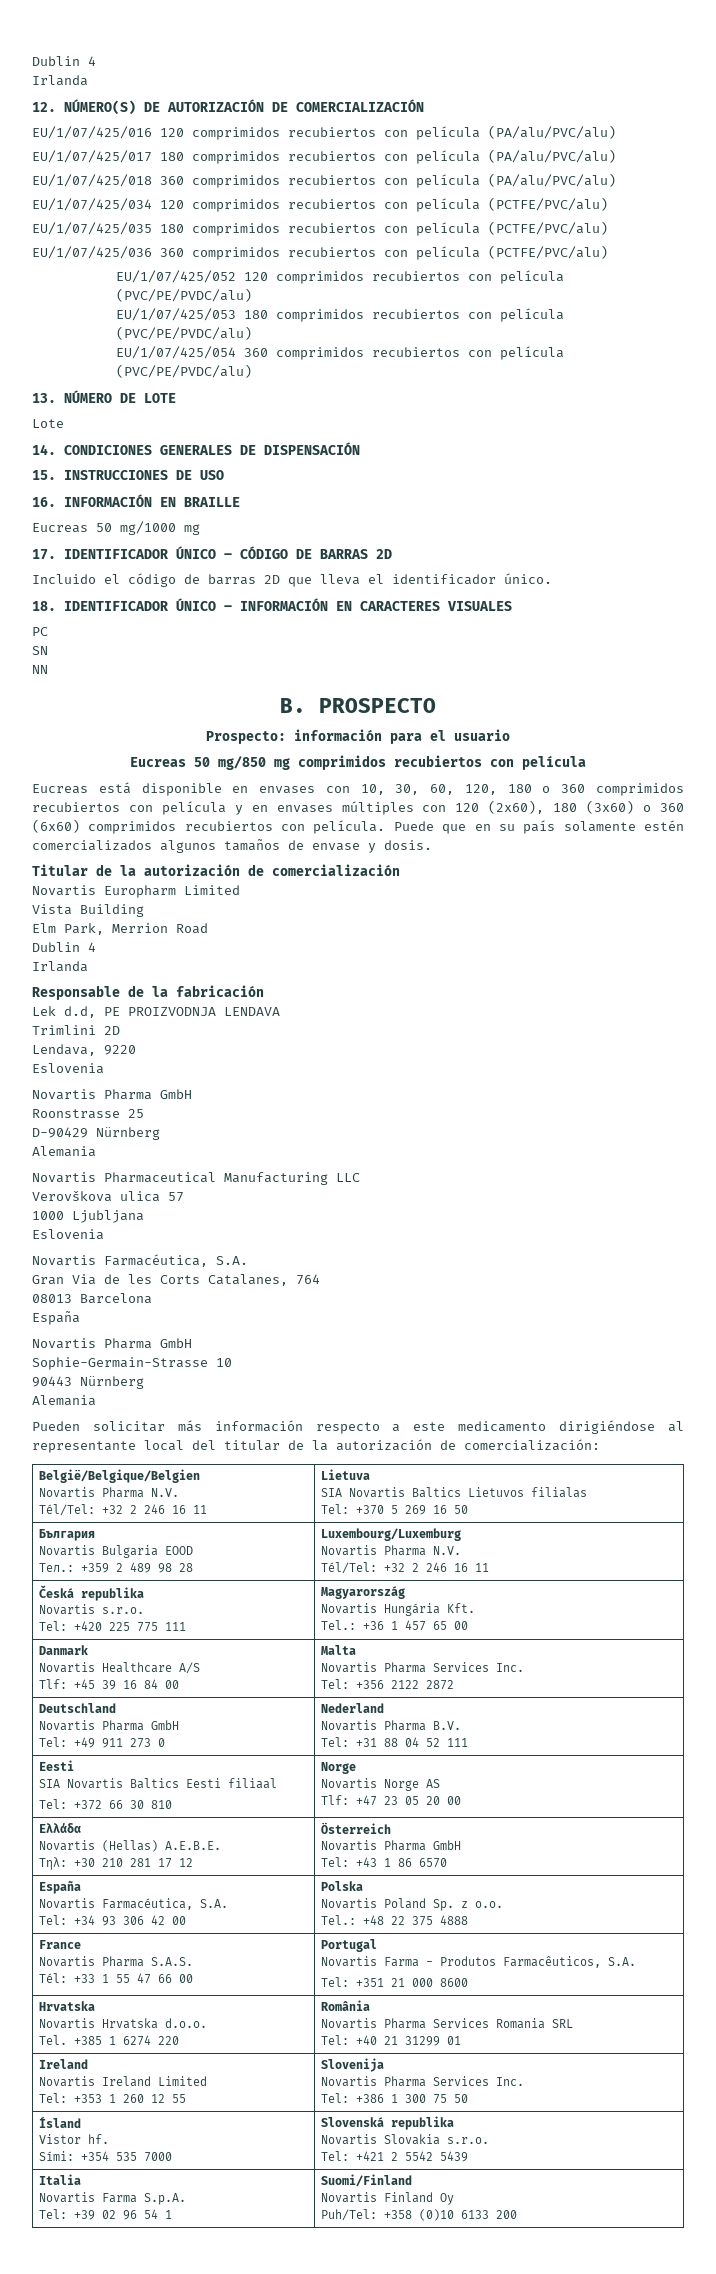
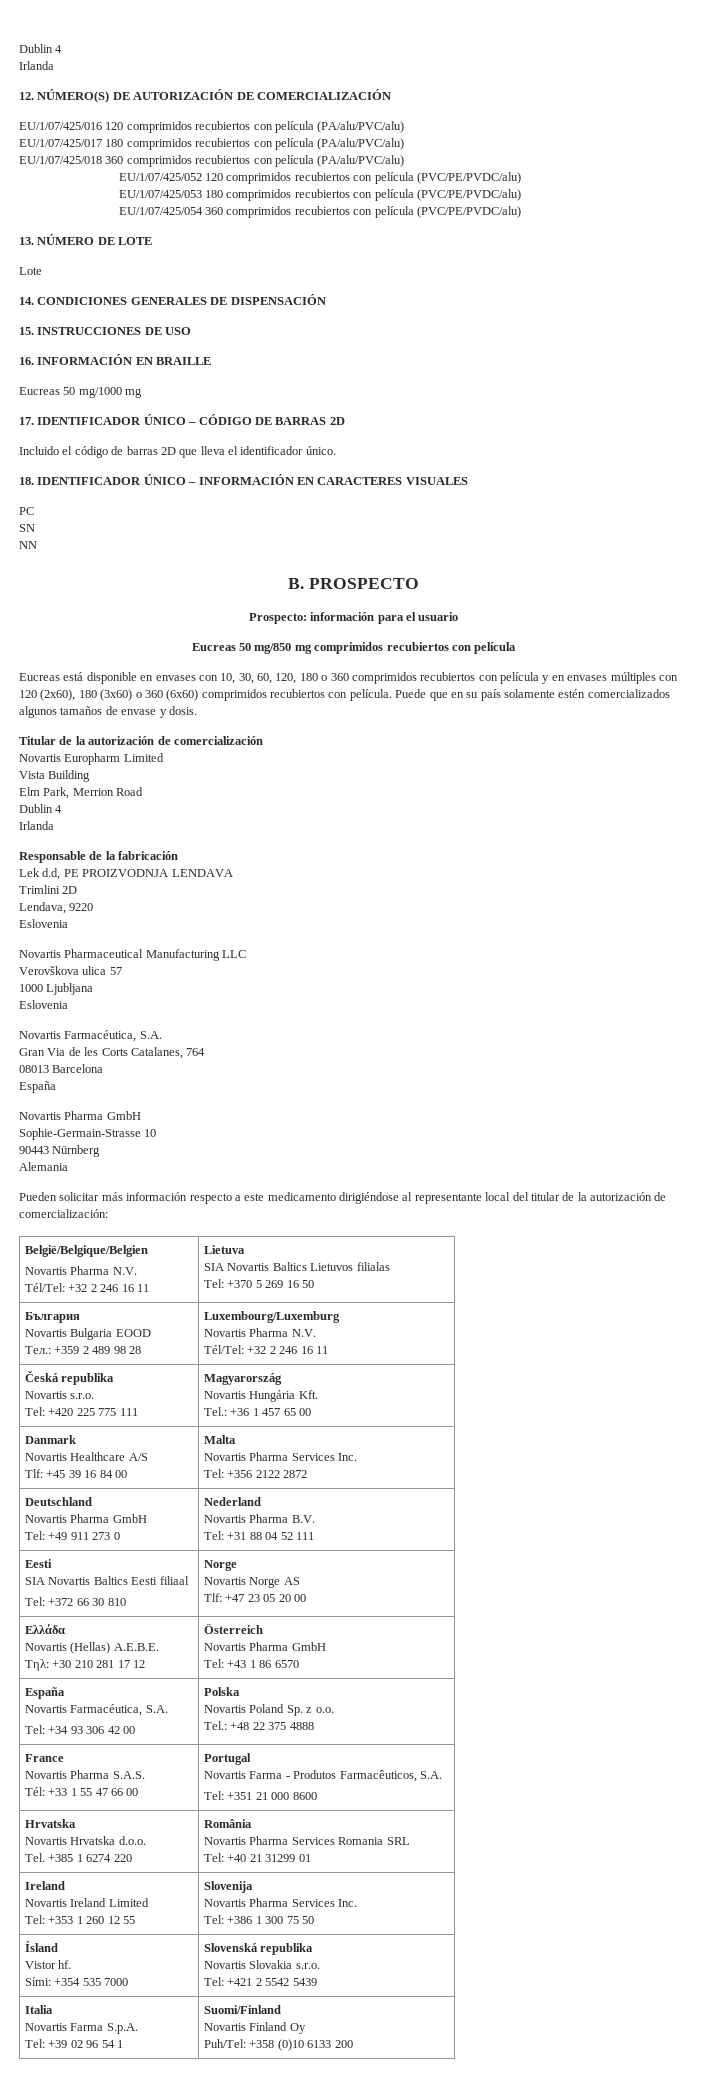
[32,197,608,212] [32,221,608,236] [32,245,608,260] // EU/1/07/425/034 120 comprimidos recubiertos con película (PCTFE/PVC/alu) // EU/1/07/425/035 180 comprimidos recubiertos con película (PCTFE/PVC/alu) // EU/1/07/425/036 360 comprimidos recubiertos con película (PCTFE/PVC/alu) -> (405, 161) none
[32,1089,192,1100] [32,1109,144,1119] [32,1127,160,1140] [32,1146,96,1157] // Novartis Pharma GmbH // Roonstrasse 25 // D-90429 Nürnberg // Alemania -> (68, 923) none

